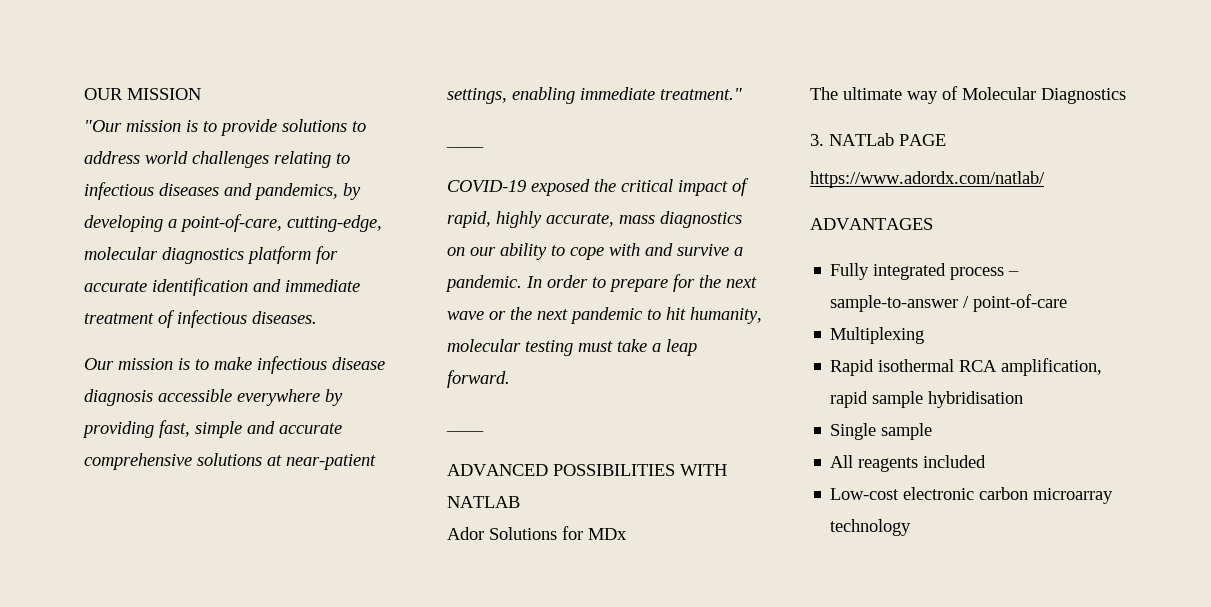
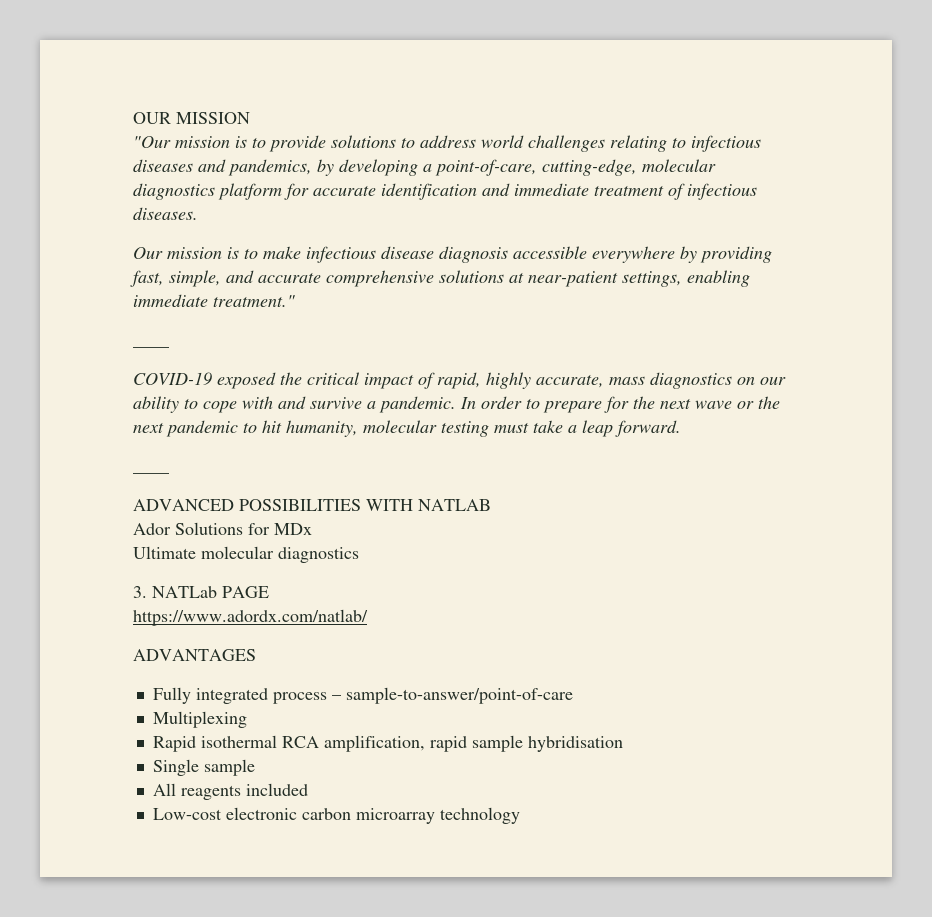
[195,421,242,438] simple -> [169,270,221,287] simple,
[810,86,1126,104] The ultimate way of Molecular Diagnostics -> [133,546,359,563] Ultimate molecular diagnostics
[830,294,1068,312] sample-to-answer / point-of-care -> [345,687,573,704] sample-to-answer/point-of-care

